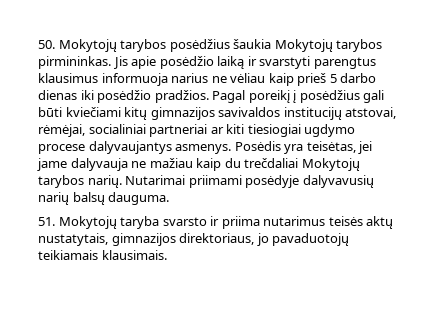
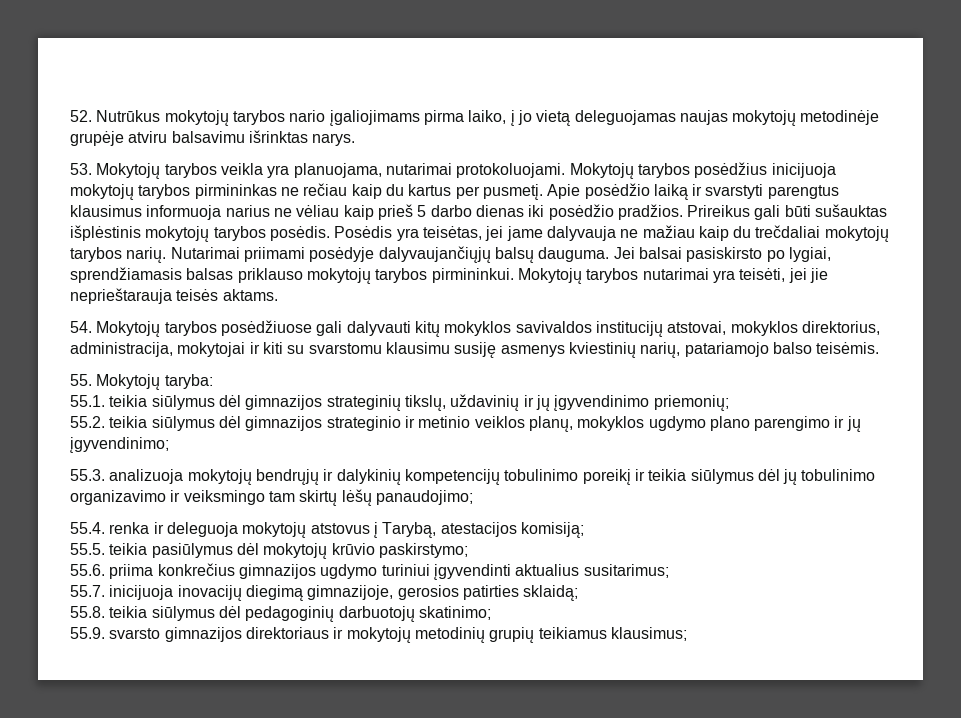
[38,39,383,52] [38,56,157,69] 50. Mokytojų tarybos posėdžius šaukia Mokytojų tarybos pirmininkas. Jis apie -> [70,110,880,126] [70,130,356,146] [70,162,836,179] [70,183,581,200] 52. Nutrūkus mokytojų tarybos nario įgaliojimams pirma laiko, į jo vietą deleguojamas naujas mokytojų metodinėje grupėje atviru balsavimu išrinktas narys. // 53. Mokytojų tarybos veikla yra planuojama, nutarimai protokoluojami. Mokytojų tarybos posėdžius inicijuoja mokytojų tarybos pirmininkas ne rečiau kaip du kartus per pusmetį. Apie
[212,90,385,103] [38,107,397,120] [38,124,356,137] [38,141,232,154] Pagal poreikį į posėdžius gali būti kviečiami kitų gimnazijos savivaldos institucijų atstovai, rėmėjai, socialiniai partneriai ar kiti tiesiogiai ugdymo procese dalyvaujantys asmenys. -> [687,204,888,220] [70,225,330,242] Prireikus gali būti sušauktas išplėstinis mokytojų tarybos posėdis.
[301,158,360,171] Mokytojų -> [824,226,889,242] mokytojų
[302,175,374,188] [38,192,69,205] dalyvavusių narių -> [378,246,491,263] dalyvaujančiųjų
[38,216,394,229] [38,233,350,246] [38,250,167,260] // 51. Mokytojų taryba svarsto ir priima nutarimus teisės aktų nustatytais, gimnazijos direktoriaus, jo pavaduotojų teikiamais klausimais. -> [613,247,831,262] [70,267,828,284] [70,288,278,304] [70,320,880,337] [70,342,880,358] [70,374,213,390] [70,394,729,411] [70,416,861,432] [70,437,169,453] [70,469,876,485] [70,489,473,506] [70,522,584,538] [70,543,468,559] [70,563,669,580] [70,585,579,601] [70,606,491,622] [70,627,687,643] Jei balsai pasiskirsto po lygiai, sprendžiamasis balsas priklauso mokytojų tarybos pirmininkui. Mokytojų tarybos nutarimai yra teisėti, jei jie neprieštarauja teisės aktams. // 54. Mokytojų tarybos posėdžiuose gali dalyvauti kitų mokyklos savivaldos institucijų atstovai, mokyklos direktorius, administracija, mokytojai ir kiti su svarstomu klausimu susiję asmenys kviestinių narių, patariamojo balso teisėmis. // 55. Mokytojų taryba: // 55.1. teikia siūlymus dėl gimnazijos strateginių tikslų, uždavinių ir jų įgyvendinimo priemonių; // 55.2. teikia siūlymus dėl gimnazijos strateginio ir metinio veiklos planų, mokyklos ugdymo plano parengimo ir jų įgyvendinimo; // 55.3. analizuoja mokytojų bendrųjų ir dalykinių kompetencijų tobulinimo poreikį ir teikia siūlymus dėl jų tobulinimo organizavimo ir veiksmingo tam skirtų lėšų panaudojimo; // 55.4. renka ir deleguoja mokytojų atstovus į Tarybą, atestacijos komisiją; // 55.5. teikia pasiūlymus dėl mokytojų krūvio paskirstymo; // 55.6. priima konkrečius gimnazijos ugdymo turiniui įgyvendinti aktualius susitarimus; // 55.7. inicijuoja inovacijų diegimą gimnazijoje, gerosios patirties sklaidą; // 55.8. teikia siūlymus dėl pedagoginių darbuotojų skatinimo; // 55.9. svarsto gimnazijos direktoriaus ir mokytojų metodinių grupių teikiamus klausimus;

